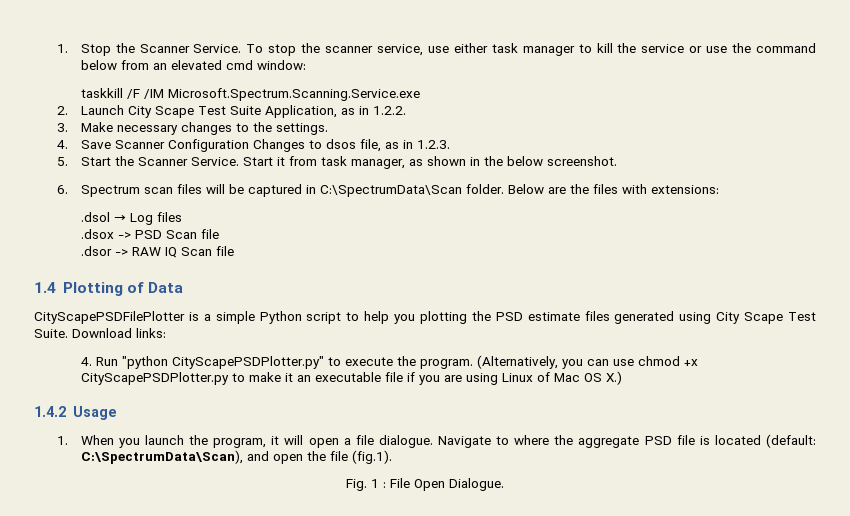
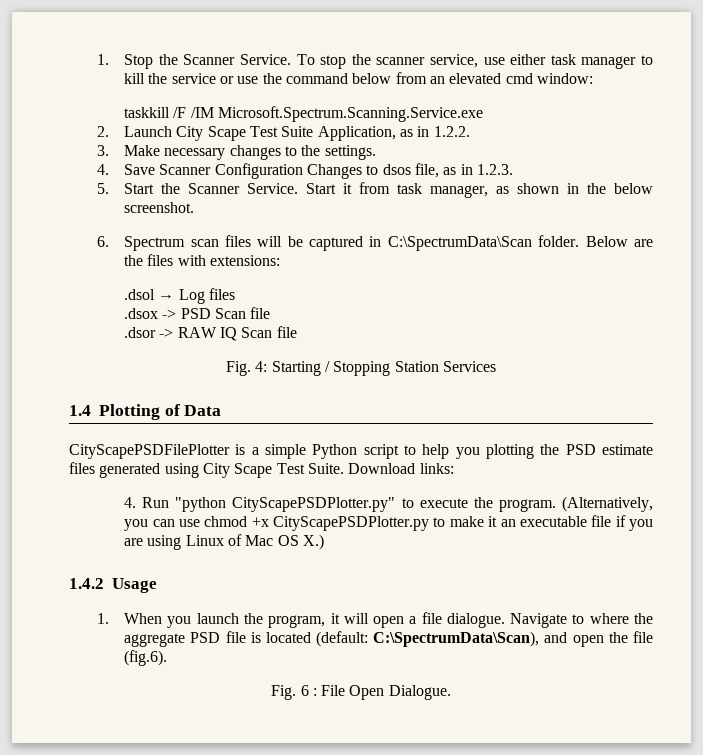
(234, 251) none -> [226,361,496,376] // Fig. 4: Starting / Stopping Station Services
[351,450,392,464] [346,479,379,491] (fig.1). // Fig. 1 -> [124,650,168,666] [271,685,309,700] (fig.6). // Fig. 6

